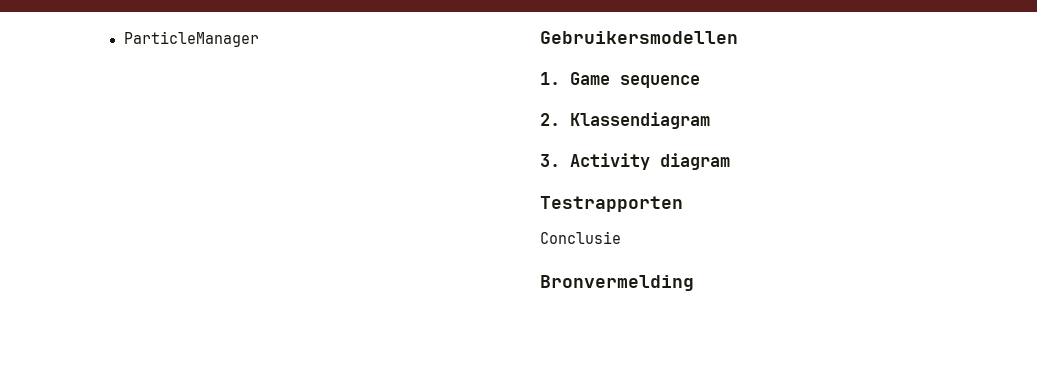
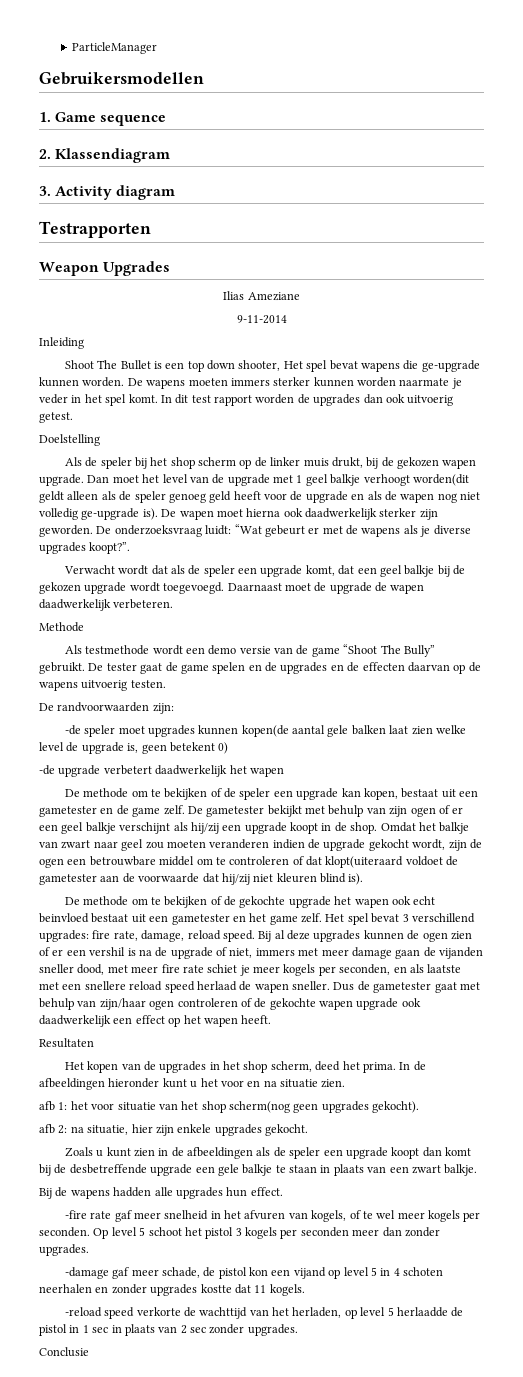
(683, 204) none -> [39,261,171,276] [223,291,300,301] [236,315,287,324] [39,337,84,349] [64,360,480,372] [39,377,462,389] [39,394,454,406] [39,412,73,423] [39,434,100,446] [64,457,477,469] [39,474,469,486] [39,491,480,503] [39,508,438,520] [39,524,471,537] [39,542,131,554] [63,565,466,577] [39,582,425,594] [39,599,174,611] [39,622,84,632] [64,644,435,657] [39,662,481,674] [39,680,166,691] [39,702,174,714] [64,725,466,737] [39,742,229,754] [39,765,284,777] [64,788,479,800] [39,805,464,817] [39,822,470,834] [39,839,482,851] [39,856,459,868] [39,873,364,885] [64,896,436,908] [39,913,475,925] [39,930,472,942] [39,947,483,959] [39,964,462,976] [39,981,480,993] [39,998,421,1010] [39,1015,272,1027] [39,1038,94,1048] [64,1061,426,1073] [39,1078,346,1090] [39,1101,420,1113] [39,1124,308,1136] [64,1147,472,1159] [39,1164,478,1176] [39,1187,283,1199] [64,1210,481,1222] [39,1227,440,1239] [39,1244,89,1256] [64,1267,444,1279] [39,1284,305,1296] [64,1307,464,1319] [39,1324,298,1336] // Weapon Upgrades // Ilias Ameziane // 9-11-2014 // Inleiding // Shoot The Bullet is een top down shooter, Het spel bevat wapens die ge-upgrade kunnen worden. De wapens moeten immers sterker kunnen worden naarmate je veder in het spel komt. In dit test rapport worden de upgrades dan ook uitvoerig getest. // Doelstelling // Als de speler bij het shop scherm op de linker muis drukt, bij de gekozen wapen upgrade. Dan moet het level van de upgrade met 1 geel balkje verhoogt worden(dit geldt alleen als de speler genoeg geld heeft voor de upgrade en als de wapen nog niet volledig ge-upgrade is). De wapen moet hierna ook daadwerkelijk sterker zijn geworden. De onderzoeksvraag luidt: “Wat gebeurt er met de wapens als je diverse upgrades koopt?”. // Verwacht wordt dat als de speler een upgrade komt, dat een geel balkje bij de gekozen upgrade wordt toegevoegd. Daarnaast moet de upgrade de wapen daadwerkelijk verbeteren. // Methode // Als testmethode wordt een demo versie van de game “Shoot The Bully” gebruikt. De tester gaat de game spelen en de upgrades en de effecten daarvan op de wapens uitvoerig testen. // De randvoorwaarden zijn: // -de speler moet upgrades kunnen kopen(de aantal gele balken laat zien welke level de upgrade is, geen betekent 0) // -de upgrade verbetert daadwerkelijk het wapen // De methode om te bekijken of de speler een upgrade kan kopen, bestaat uit een gametester en de game zelf. De gametester bekijkt met behulp van zijn ogen of er een geel balkje verschijnt als hij/zij een upgrade koopt in de shop. Omdat het balkje van zwart naar geel zou moeten veranderen indien de upgrade gekocht wordt, zijn de ogen een betrouwbare middel om te controleren of dat klopt(uiteraard voldoet de gametester aan de voorwaarde dat hij/zij niet kleuren blind is). // De methode om te bekijken of de gekochte upgrade het wapen ook echt beinvloed bestaat uit een gametester en het game zelf. Het spel bevat 3 verschillend upgrades: fire rate, damage, reload speed. Bij al deze upgrades kunnen de ogen zien of er een vershil is na de upgrade of niet, immers met meer damage gaan de vijanden sneller dood, met meer fire rate schiet je meer kogels per seconden, en als laatste met een snellere reload speed herlaad de wapen sneller. Dus de gametester gaat met behulp van zijn/haar ogen controleren of de gekochte wapen upgrade ook daadwerkelijk een effect op het wapen heeft. // Resultaten // Het kopen van de upgrades in het shop scherm, deed het prima. In de afbeeldingen hieronder kunt u het voor en na situatie zien. // afb 1: het voor situatie van het shop scherm(nog geen upgrades gekocht). // afb 2: na situatie, hier zijn enkele upgrades gekocht. // Zoals u kunt zien in de afbeeldingen als de speler een upgrade koopt dan komt bij de desbetreffende upgrade een gele balkje te staan in plaats van een zwart balkje. // Bij de wapens hadden alle upgrades hun effect. // -fire rate gaf meer snelheid in het afvuren van kogels, of te wel meer kogels per seconden. Op level 5 schoot het pistol 3 kogels per seconden meer dan zonder upgrades. // -damage gaf meer schade, de pistol kon een vijand op level 5 in 4 schoten neerhalen en zonder upgrades kostte dat 11 kogels. // -reload speed verkorte de wachttijd van het herladen, op level 5 herlaadde de pistol in 1 sec in plaats van 2 sec zonder upgrades.
[540,275,694,291] // Bronvermelding -> (89, 1352) none

